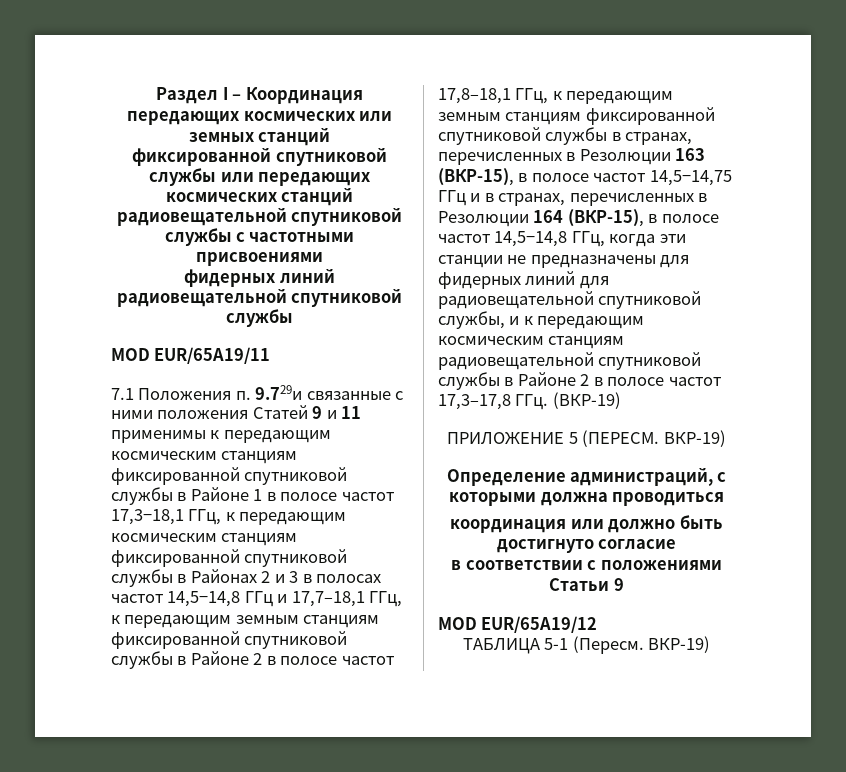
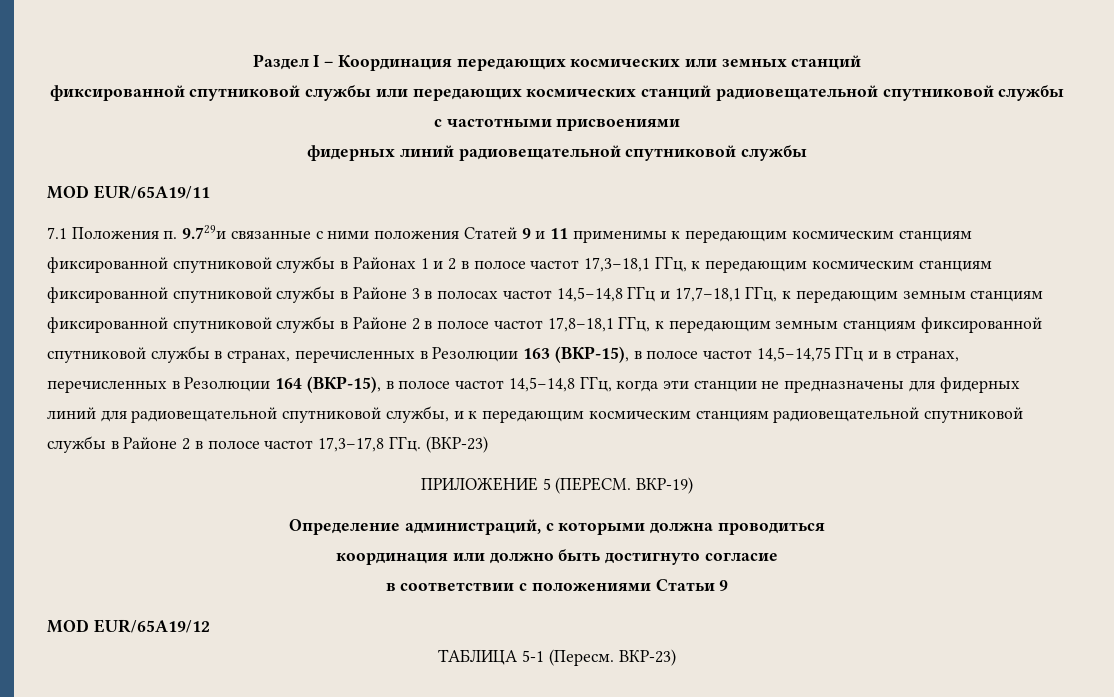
[190,487,263,501] Районе 1 -> [352,257,457,270] Районах 1 и 2
[190,569,285,583] Районах 2 и -> [352,287,407,299] Районе
[552,392,621,409] (ВКР-19) -> [425,436,488,453] (ВКР-23)
[648,636,711,653] ВКР-19) -> [618,649,676,666] ВКР-23)

